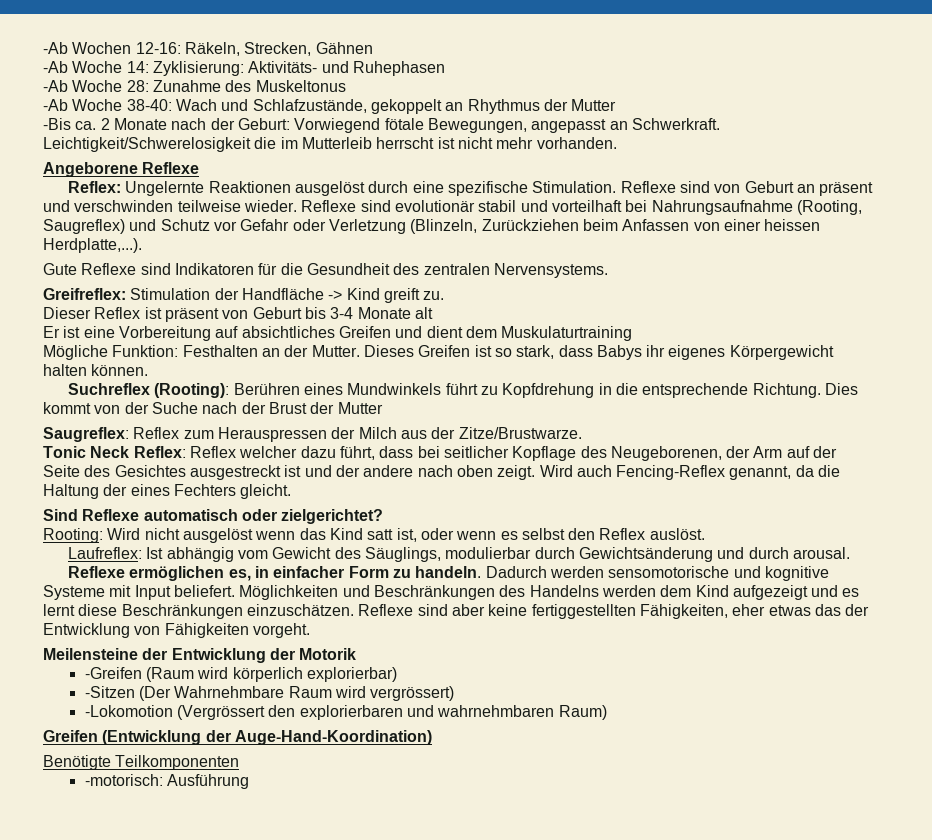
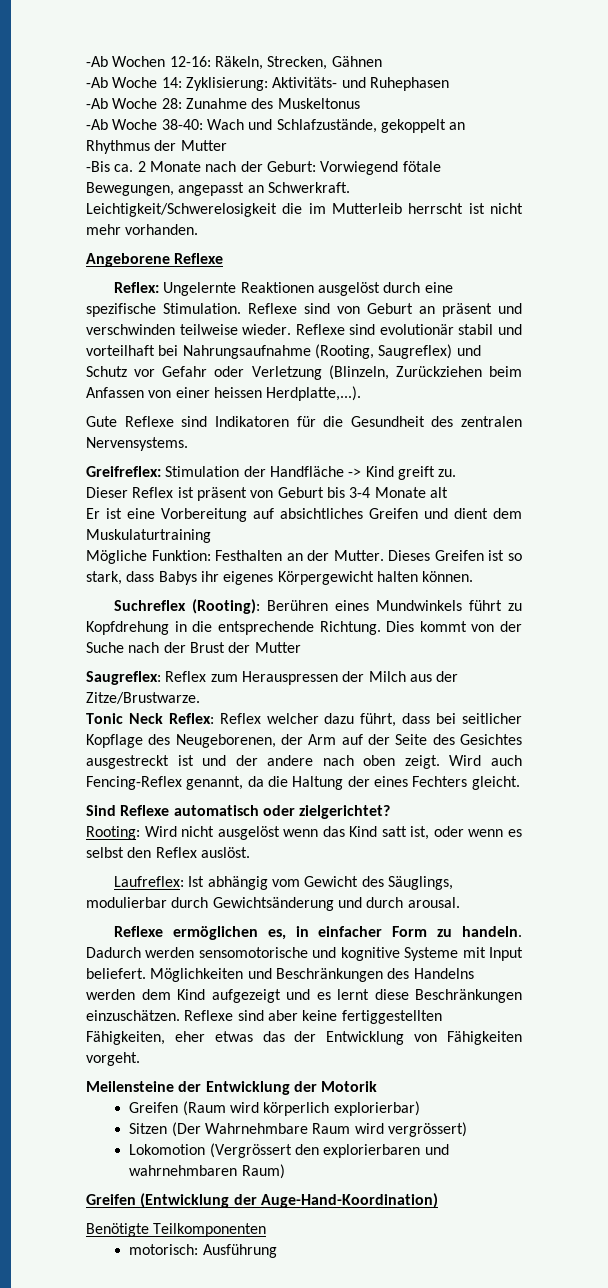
[84,667,142,679] -Greifen -> [129,1102,179,1113] Greifen
[84,686,135,698] -Sitzen -> [129,1123,168,1134] Sitzen
[84,705,173,717] -Lokomotion -> [129,1144,206,1155] Lokomotion
[84,774,163,786] -motorisch: -> [129,1244,199,1255] motorisch:

